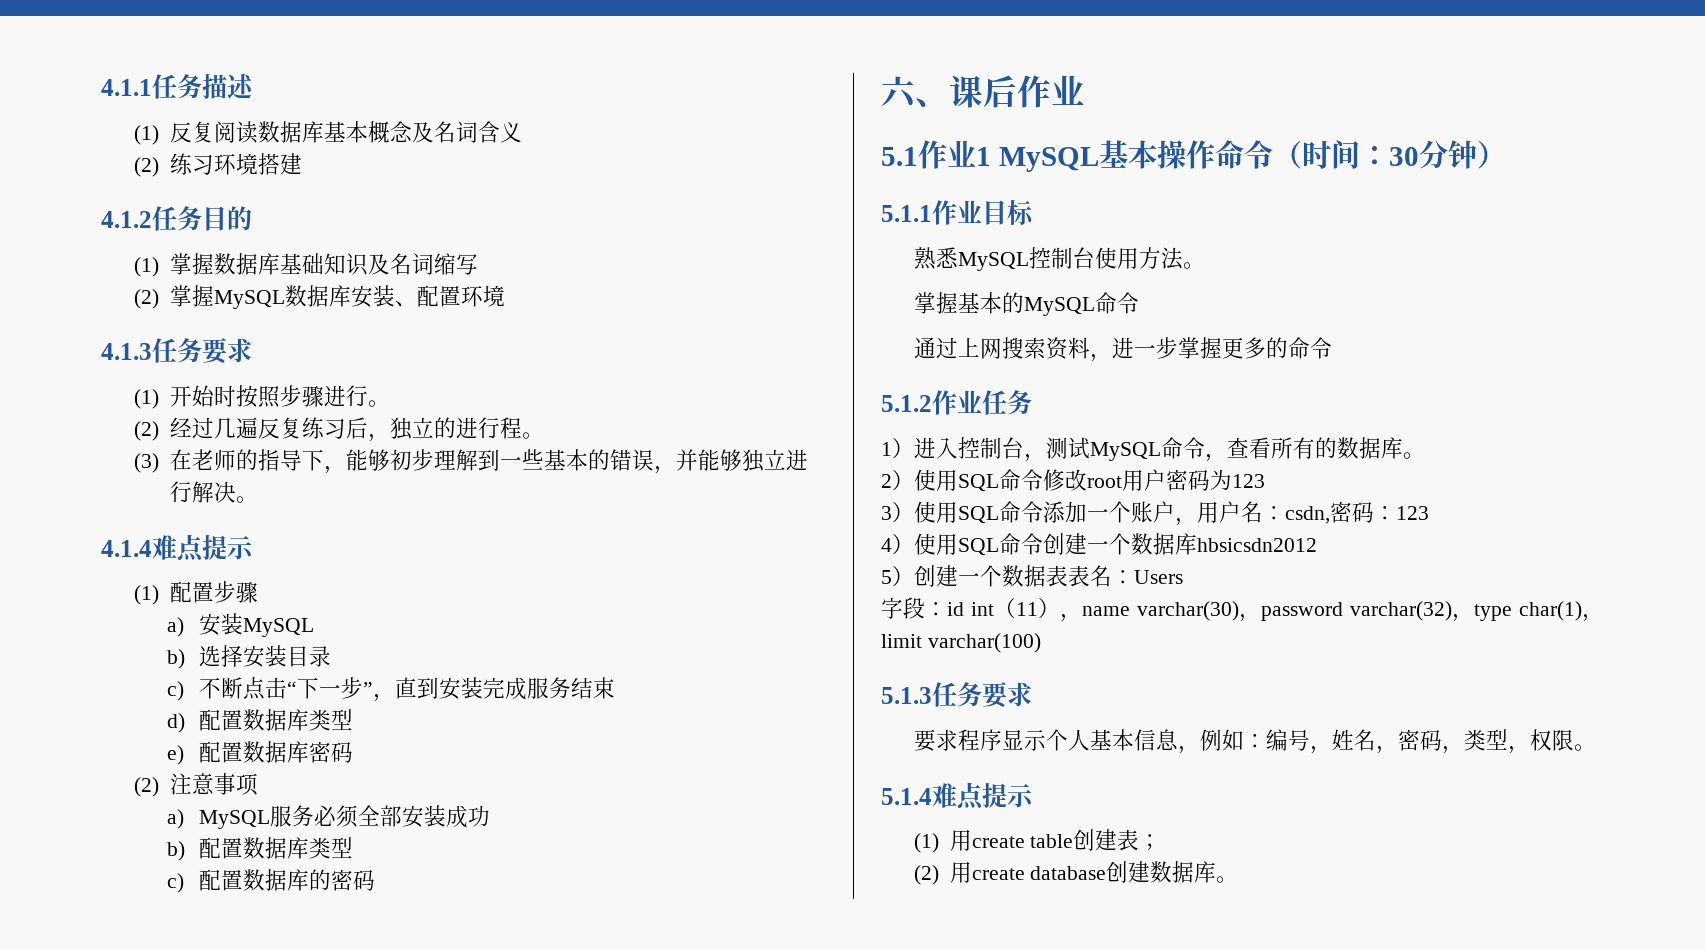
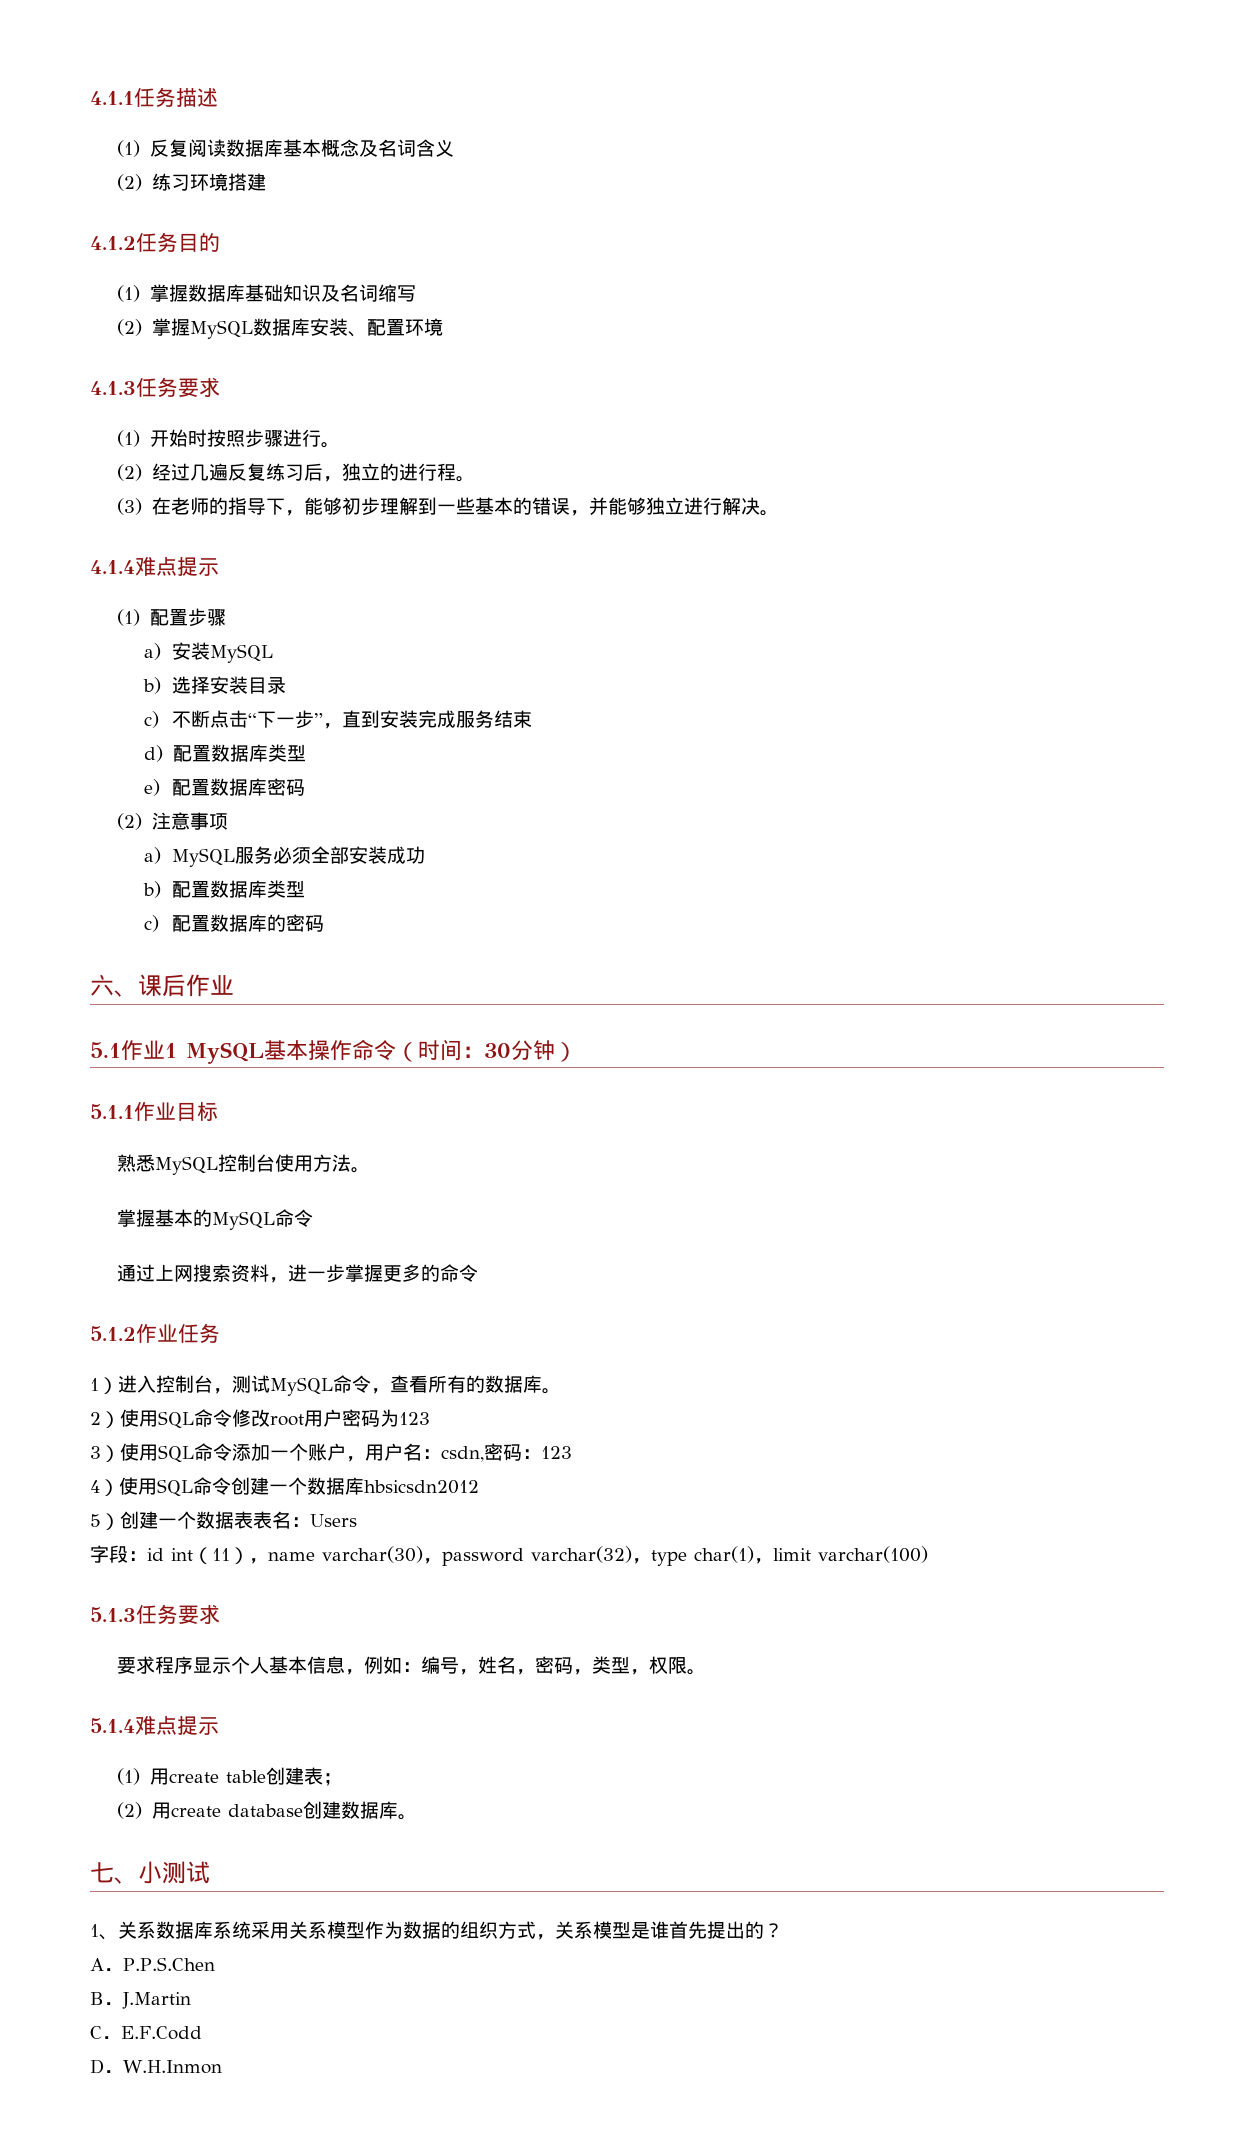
(1239, 879) none -> [90,1861,210,1884] [90,1921,783,1940] [90,1957,215,1971] [90,1992,191,2009] [90,2026,202,2040] [90,2059,222,2074] // 七、小测试 // 1、关系数据库系统采用关系模型作为数据的组织方式，关系模型是谁首先提出的？ // A．P.P.S.Chen // B．J.Martin // C．E.F.Codd // D．W.H.Inmon

